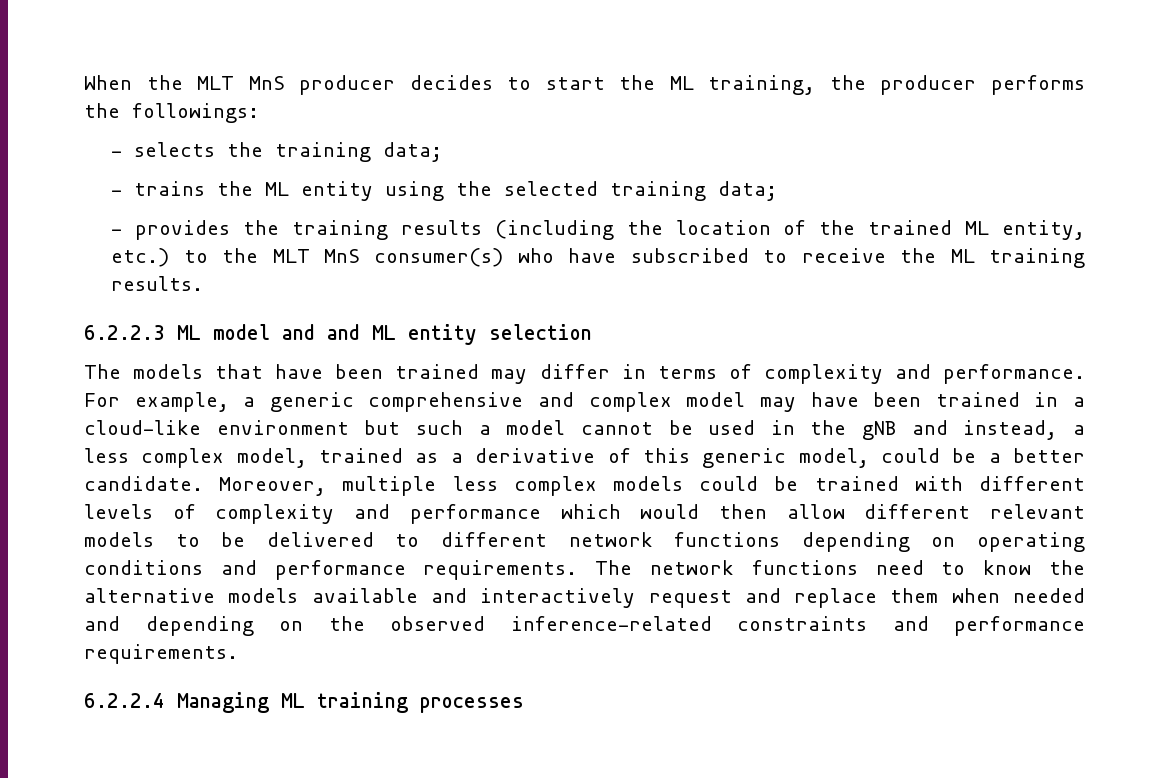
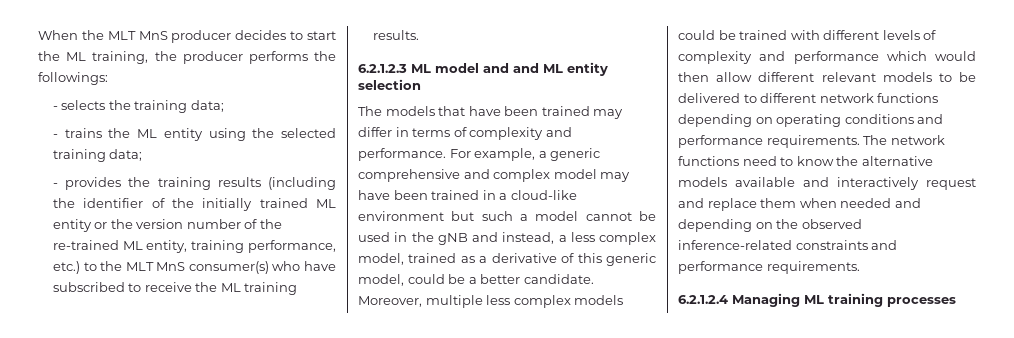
[675,220,856,235] location of the -> [83,198,253,211] identifier of the initially
[1002,220,1085,240] entity, -> [52,219,282,232] [52,240,336,253] entity or the version number of the re-trained ML entity, training performance,
[84,325,165,340] 6.2.2.3 -> [358,64,407,73] 6.2.1.2.3
[84,693,165,708] 6.2.2.4 -> [678,295,728,304] 6.2.1.2.4

